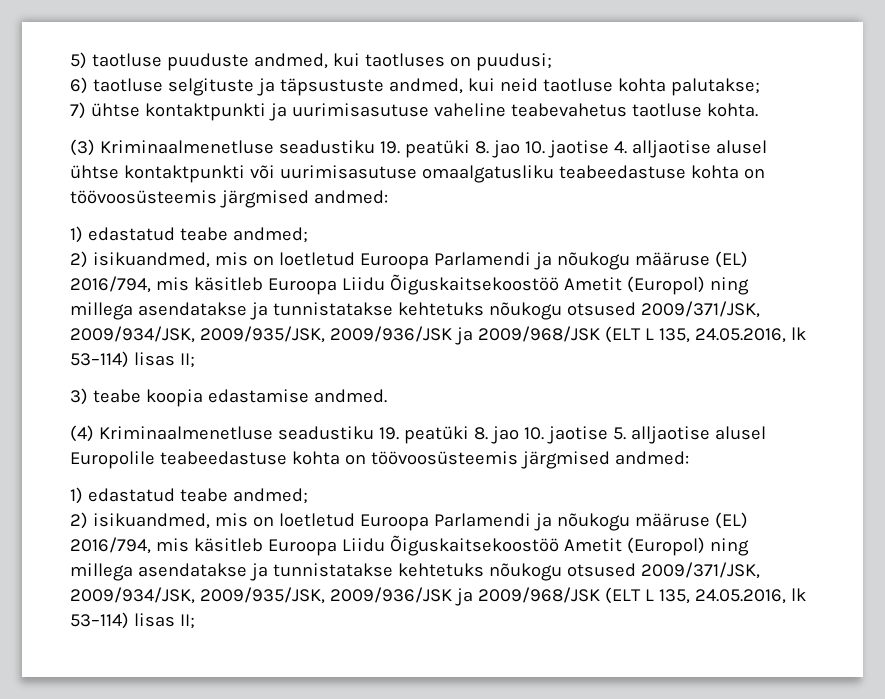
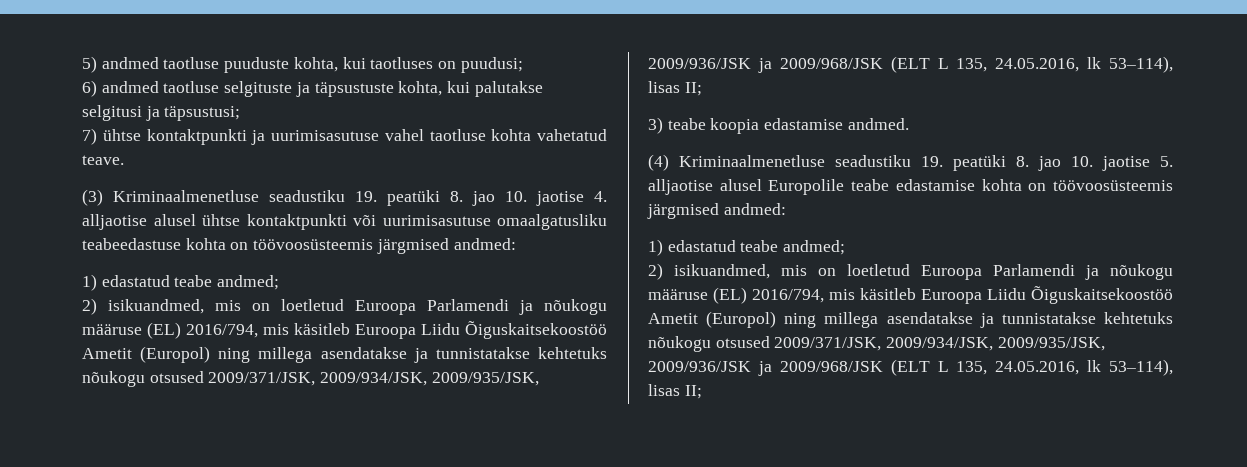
(87, 60) none -> [101,57,159,69] andmed
[253,53,328,69] andmed, -> [293,57,338,72] kohta,
(88, 85) none -> [101,81,159,93] andmed
[388,78,760,96] andmed, kui neid taotluse kohta palutakse; -> [398,81,543,97] [82,105,241,121] kohta, kui palutakse selgitusi ja täpsustusi;
[433,103,758,117] vaheline teabevahetus taotluse kohta. -> [384,129,607,141] [82,155,124,165] vahel taotluse kohta vahetatud teave.
[70,351,129,368] 53–114) -> [1109,56,1173,73] 53–114),
[159,451,287,465] teabeedastuse -> [851,179,975,191] teabe edastamise
[70,612,129,629] 53–114) -> [1109,359,1173,376] 53–114),

